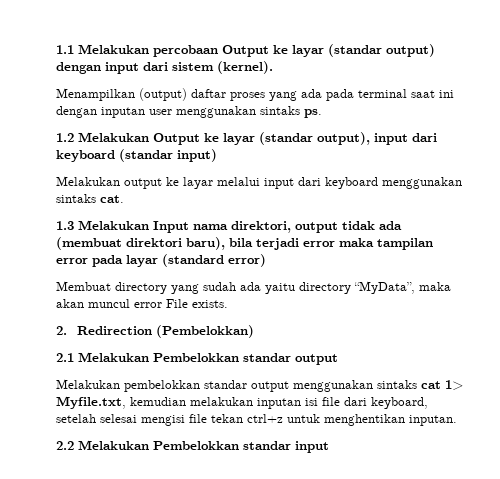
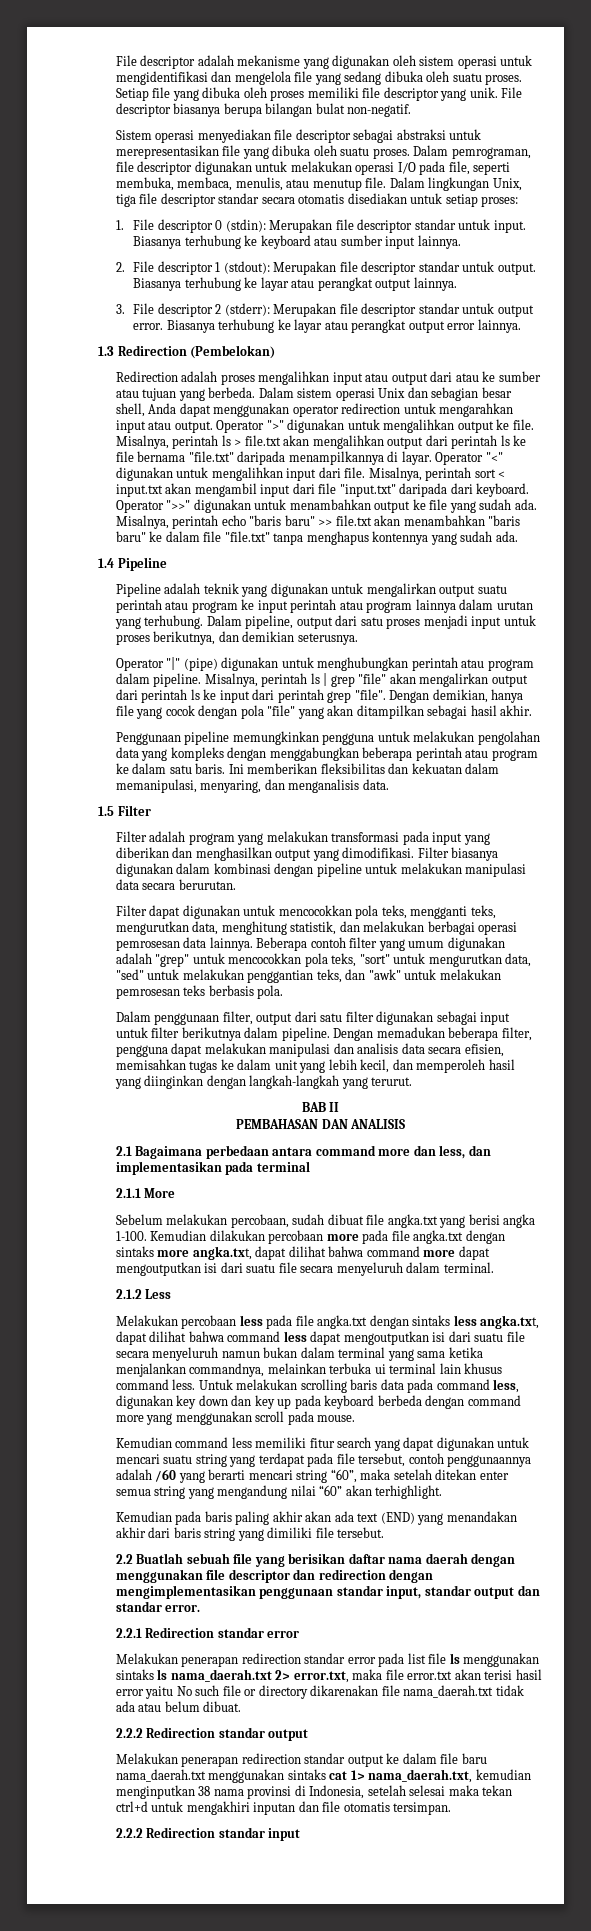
[55,44,435,57] [55,61,273,74] [55,88,454,101] [55,106,322,118] [55,132,437,145] [55,149,217,162] [55,176,462,189] [55,194,124,203] [55,220,402,233] [55,237,433,250] [55,254,266,267] [55,281,451,294] [55,299,228,308] [55,325,255,338] [55,352,338,365] [55,379,464,392] [55,396,428,409] [55,414,457,426] [55,440,239,450] 1.1 Melakukan percobaan Output ke layar (standar output) dengan input dari sistem (kernel). // Menampilkan (output) daftar proses yang ada pada terminal saat ini dengan inputan user menggunakan sintaks ps. // 1.2 Melakukan Output ke layar (standar output), input dari keyboard (standar input) // Melakukan output ke layar melalui input dari keyboard menggunakan sintaks cat. // 1.3 Melakukan Input nama direktori, output tidak ada (membuat direktori baru), bila terjadi error maka tampilan error pada layar (standard error) // Membuat directory yang sudah ada yaitu directory “MyData”, maka akan muncul error File exists. // 2. Redirection (Pembelokkan) // 2.1 Melakukan Pembelokkan standar output // Melakukan pembelokkan standar output menggunakan sintaks cat 1> Myfile.txt, kemudian melakukan inputan isi file dari keyboard, setelah selesai mengisi file tekan ctrl+z untuk menghentikan inputan. // 2.2 Melakukan Pembelokkan -> [115,55,533,69] [115,71,523,85] [115,87,523,101] [115,103,412,117] [115,129,482,143] [115,145,531,159] [115,161,511,175] [115,177,522,191] [115,193,519,207] [115,219,526,233] [132,235,461,249] [115,261,536,275] [132,277,457,291] [115,303,534,317] [132,319,521,333] [98,345,276,359] [115,371,541,385] [115,387,512,401] [115,403,514,417] [115,419,534,433] [115,435,527,449] [115,451,503,465] [115,467,506,481] [115,483,530,497] [115,499,537,513] [115,515,521,529] [115,531,518,545] [98,557,167,571] [115,583,507,597] [115,599,533,613] [114,615,536,629] [115,631,358,645] [115,657,534,671] [115,673,528,687] [115,689,524,703] [115,705,533,719] [115,731,540,745] [115,747,538,761] [115,763,500,774] [115,779,389,793] [98,805,151,816] [115,831,490,845] [115,847,499,861] [115,863,527,877] [115,879,236,890] [115,905,496,919] [115,921,518,935] [115,937,505,951] [115,953,532,967] [115,969,501,983] [115,985,284,999] [115,1011,511,1025] [115,1027,532,1041] [115,1043,504,1057] [115,1059,515,1073] [114,1075,413,1089] [301,1102,340,1112] [235,1119,406,1129] [115,1145,491,1159] [115,1161,310,1175] [115,1188,176,1198] [115,1214,536,1228] [115,1230,505,1244] [115,1246,490,1260] [115,1262,494,1276] [115,1289,172,1299] [115,1315,540,1329] [115,1331,525,1345] [115,1347,483,1361] [115,1363,503,1377] [115,1379,520,1393] [115,1395,521,1409] [115,1411,356,1425] [115,1437,530,1451] [115,1453,532,1467] [115,1469,509,1483] [115,1485,443,1499] [115,1511,517,1525] [115,1527,385,1541] [115,1553,516,1567] [115,1569,434,1583] [115,1585,540,1599] [115,1601,201,1612] [115,1627,300,1638] [115,1653,540,1667] [115,1669,542,1683] [115,1685,524,1699] [115,1701,242,1712] [115,1727,309,1741] [115,1753,487,1767] [115,1769,531,1783] [115,1785,513,1799] [115,1801,452,1815] [115,1827,216,1838] File descriptor adalah mekanisme yang digunakan oleh sistem operasi untuk mengidentifikasi dan mengelola file yang sedang dibuka oleh suatu proses. Setiap file yang dibuka oleh proses memiliki file descriptor yang unik. File descriptor biasanya berupa bilangan bulat non-negatif. // Sistem operasi menyediakan file descriptor sebagai abstraksi untuk merepresentasikan file yang dibuka oleh suatu proses. Dalam pemrograman, file descriptor digunakan untuk melakukan operasi I/O pada file, seperti membuka, membaca, menulis, atau menutup file. Dalam lingkungan Unix, tiga file descriptor standar secara otomatis disediakan untuk setiap proses: // 1. File descriptor 0 (stdin): Merupakan file descriptor standar untuk input. Biasanya terhubung ke keyboard atau sumber input lainnya. // 2. File descriptor 1 (stdout): Merupakan file descriptor standar untuk output. Biasanya terhubung ke layar atau perangkat output lainnya. // 3. File descriptor 2 (stderr): Merupakan file descriptor standar untuk output error. Biasanya terhubung ke layar atau perangkat output error lainnya. // 1.3 Redirection (Pembelokan) // Redirection adalah proses mengalihkan input atau output dari atau ke sumber atau tujuan yang berbeda. Dalam sistem operasi Unix dan sebagian besar shell, Anda dapat menggunakan operator redirection untuk mengarahkan input atau output. Operator ">" digunakan untuk mengalihkan output ke file. Misalnya, perintah ls > file.txt akan mengalihkan output dari perintah ls ke file bernama "file.txt" daripada menampilkannya di layar. Operator "<" digunakan untuk mengalihkan input dari file. Misalnya, perintah sort < input.txt akan mengambil input dari file "input.txt" daripada dari keyboard. Operator ">>" digunakan untuk menambahkan output ke file yang sudah ada. Misalnya, perintah echo "baris baru" >> file.txt akan menambahkan "baris baru" ke dalam file "file.txt" tanpa menghapus kontennya yang sudah ada. // 1.4 Pipeline // Pipeline adalah teknik yang digunakan untuk mengalirkan output suatu perintah atau program ke input perintah atau program lainnya dalam urutan yang terhubung. Dalam pipeline, output dari satu proses menjadi input untuk proses berikutnya, dan demikian seterusnya. // Operator "|" (pipe) digunakan untuk menghubungkan perintah atau program dalam pipeline. Misalnya, perintah ls | grep "file" akan mengalirkan output dari perintah ls ke input dari perintah grep "file". Dengan demikian, hanya file yang cocok dengan pola "file" yang akan ditampilkan sebagai hasil akhir. // Penggunaan pipeline memungkinkan pengguna untuk melakukan pengolahan data yang kompleks dengan menggabungkan beberapa perintah atau program ke dalam satu baris. Ini memberikan fleksibilitas dan kekuatan dalam memanipulasi, menyaring, dan menganalisis data. // 1.5 Filter // Filter adalah program yang melakukan transformasi pada input yang diberikan dan menghasilkan output yang dimodifikasi. Filter biasanya digunakan dalam kombinasi dengan pipeline untuk melakukan manipulasi data secara berurutan. // Filter dapat digunakan untuk mencocokkan pola teks, mengganti teks, mengurutkan data, menghitung statistik, dan melakukan berbagai operasi pemrosesan data lainnya. Beberapa contoh filter yang umum digunakan adalah "grep" untuk mencocokkan pola teks, "sort" untuk mengurutkan data, "sed" untuk melakukan penggantian teks, dan "awk" untuk melakukan pemrosesan teks berbasis pola. // Dalam penggunaan filter, output dari satu filter digunakan sebagai input untuk filter berikutnya dalam pipeline. Dengan memadukan beberapa filter, pengguna dapat melakukan manipulasi dan analisis data secara efisien, memisahkan tugas ke dalam unit yang lebih kecil, dan memperoleh hasil yang diinginkan dengan langkah-langkah yang terurut. // BAB II // PEMBAHASAN DAN ANALISIS // 2.1 Bagaimana perbedaan antara command more dan less, dan implementasikan pada terminal // 2.1.1 More // Sebelum melakukan percobaan, sudah dibuat file angka.txt yang berisi angka 1-100. Kemudian dilakukan percobaan more pada file angka.txt dengan sintaks more angka.txt, dapat dilihat bahwa command more dapat mengoutputkan isi dari suatu file secara menyeluruh dalam terminal. // 2.1.2 Less // Melakukan percobaan less pada file angka.txt dengan sintaks less angka.txt, dapat dilihat bahwa command less dapat mengoutputkan isi dari suatu file secara menyeluruh namun bukan dalam terminal yang sama ketika menjalankan commandnya, melainkan terbuka ui terminal lain khusus command less. Untuk melakukan scrolling baris data pada command less, digunakan key down dan key up pada keyboard berbeda dengan command more yang menggunakan scroll pada mouse. // Kemudian command less memiliki fitur search yang dapat digunakan untuk mencari suatu string yang terdapat pada file tersebut, contoh penggunaannya adalah /60 yang berarti mencari string “60”, maka setelah ditekan enter semua string yang mengandung nilai “60” akan terhighlight. // Kemudian pada baris paling akhir akan ada text (END) yang menandakan akhir dari baris string yang dimiliki file tersebut. // 2.2 Buatlah sebuah file yang berisikan daftar nama daerah dengan menggunakan file descriptor dan redirection dengan mengimplementasikan penggunaan standar input, standar output dan standar error. // 2.2.1 Redirection standar error // Melakukan penerapan redirection standar error pada list file ls menggunakan sintaks ls nama_daerah.txt 2> error.txt, maka file error.txt akan terisi hasil error yaitu No such file or directory dikarenakan file nama_daerah.txt tidak ada atau belum dibuat. // 2.2.2 Redirection standar output // Melakukan penerapan redirection standar output ke dalam file baru nama_daerah.txt menggunakan sintaks cat 1> nama_daerah.txt, kemudian menginputkan 38 nama provinsi di Indonesia, setelah selesai maka tekan ctrl+d untuk mengakhiri inputan dan file otomatis tersimpan. // 2.2.2 Redirection

